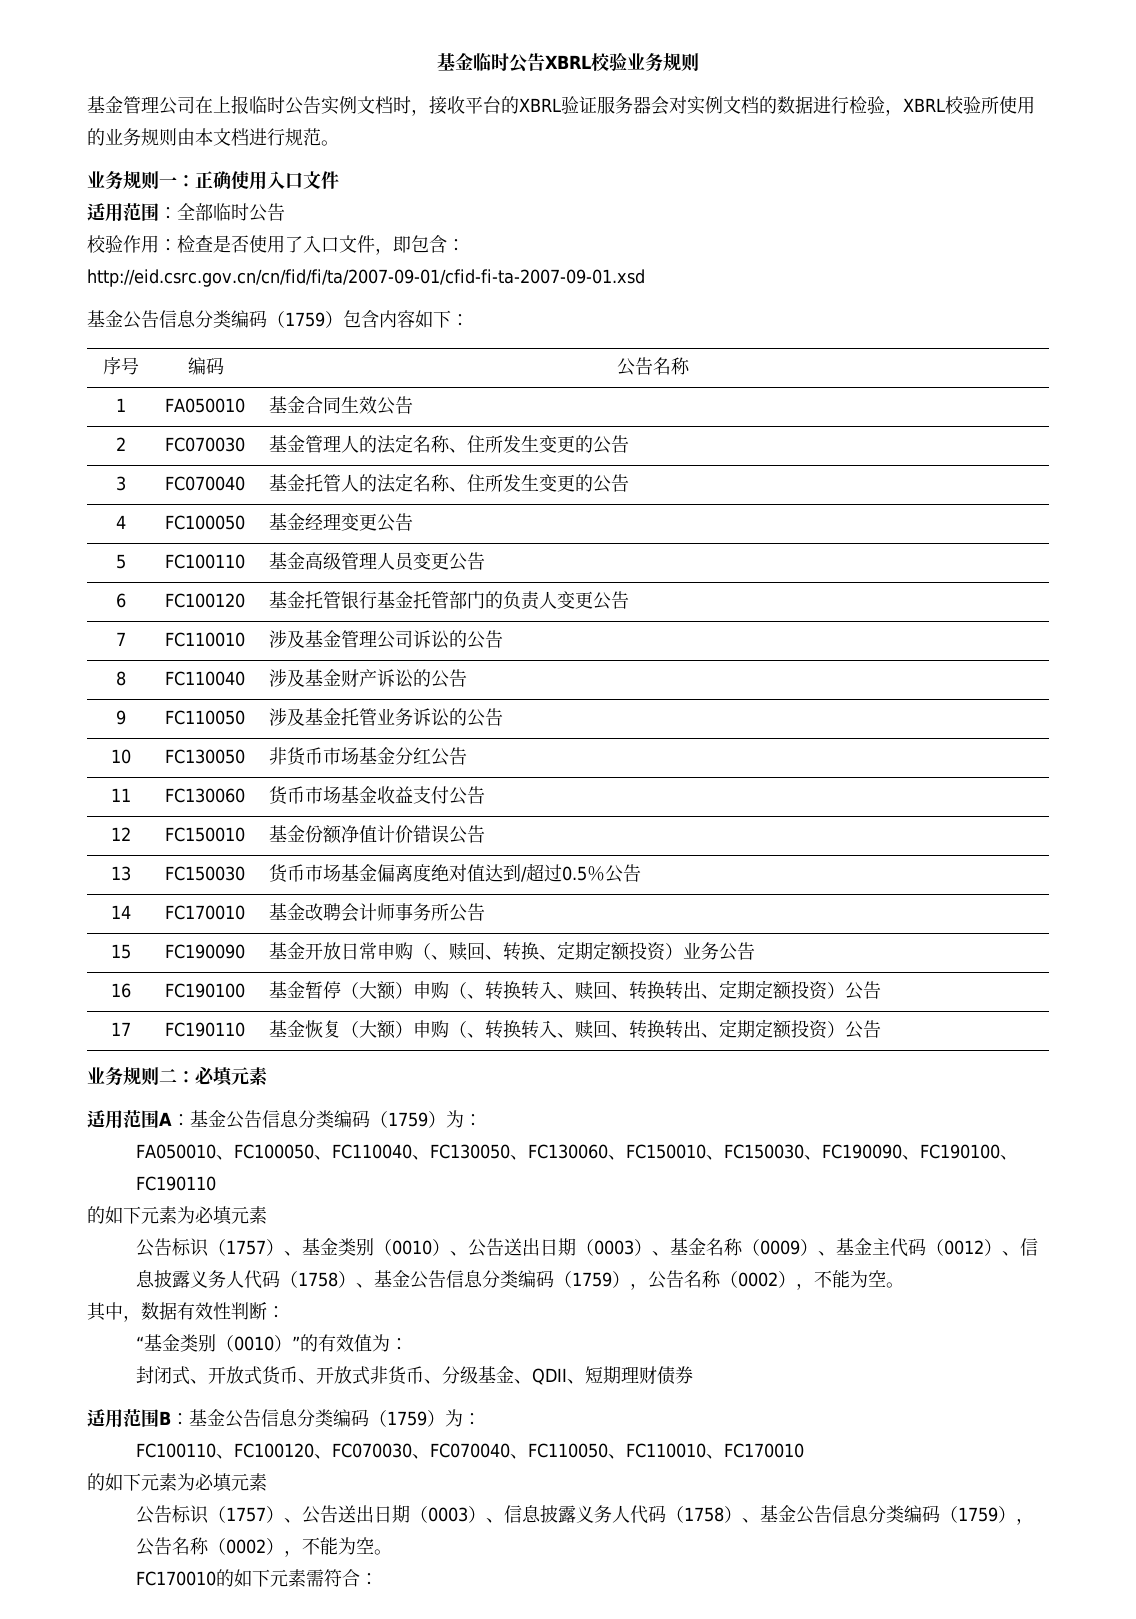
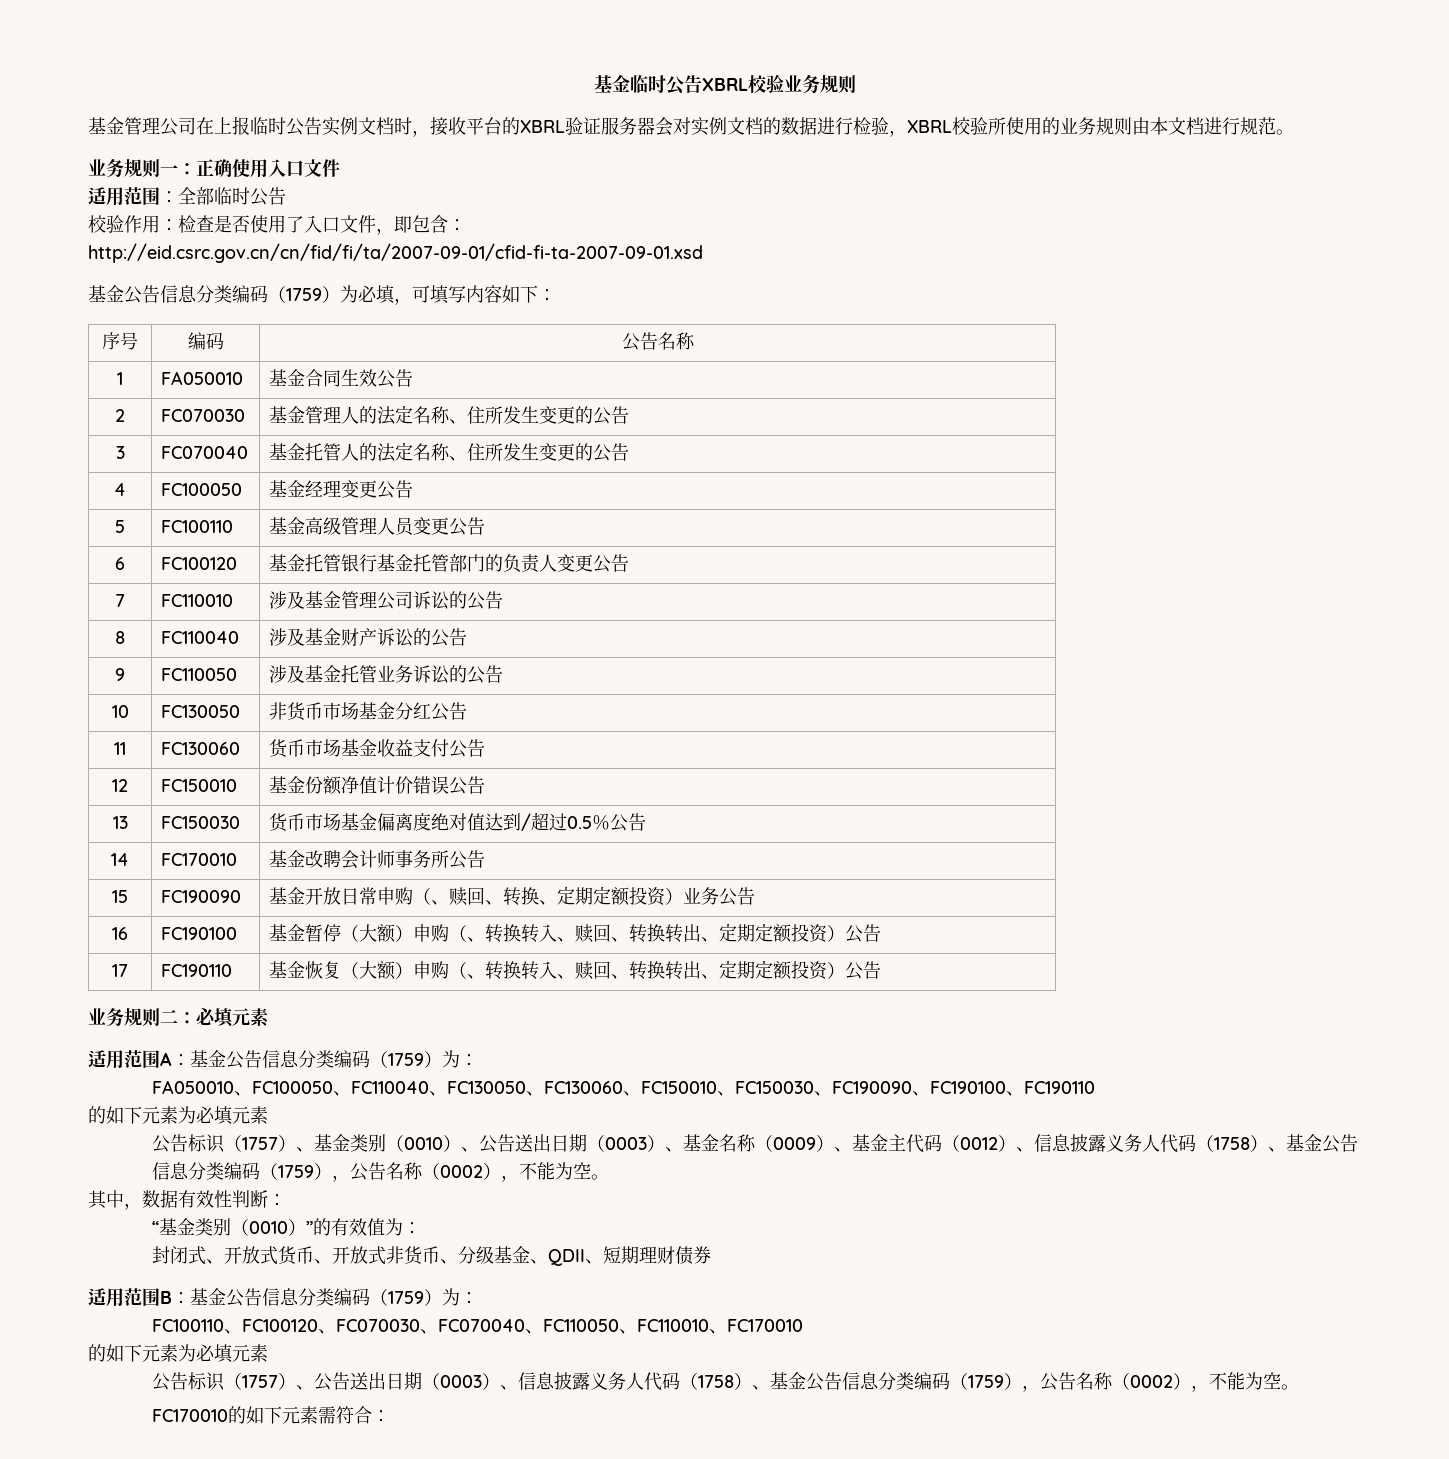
[343,310,379,328] 包含 -> [340,285,466,305] 为必填，可填写

